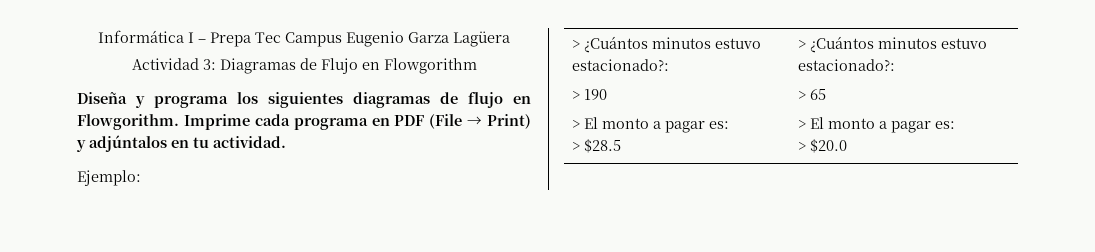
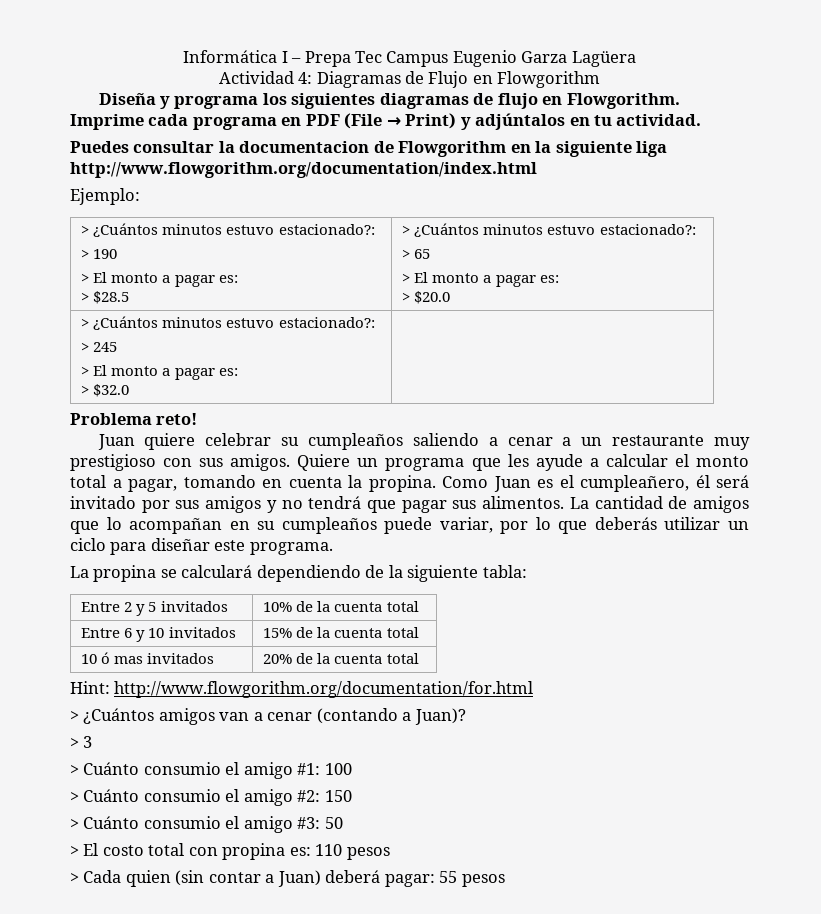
[202,59,216,70] 3: -> [298,72,313,84] 4:
(286, 142) none -> [70,141,668,157] [70,162,537,178] // Puedes consultar la documentacion de Flowgorithm en la siguiente liga http://www.flowgorithm.org/documentation/index.html
(847, 146) none -> [81,316,375,330] [81,342,118,352] [81,365,238,380] [81,384,130,397] [70,413,198,425] [97,433,750,450] [70,454,750,471] [70,475,749,492] [70,496,749,513] [70,517,750,534] [70,538,333,555] [70,565,527,582] [81,601,228,616] [263,601,419,612] [81,627,236,642] [263,627,419,638] [81,652,215,664] [263,653,419,664] [70,681,534,698] [70,708,466,725] [70,736,93,748] [70,762,352,779] [70,789,352,806] [70,816,343,833] [70,843,390,860] [70,870,505,887] // > ¿Cuántos minutos estuvo estacionado?: // > 245 // > El monto a pagar es: // > $32.0 | // Problema reto! // Juan quiere celebrar su cumpleaños saliendo a cenar a un restaurante muy prestigioso con sus amigos. Quiere un programa que les ayude a calcular el monto total a pagar, tomando en cuenta la propina. Como Juan es el cumpleañero, él será invitado por sus amigos y no tendrá que pagar sus alimentos. La cantidad de amigos que lo acompañan en su cumpleaños puede variar, por lo que deberás utilizar un ciclo para diseñar este programa. // La propina se calculará dependiendo de la siguiente tabla: // Entre 2 y 5 invitados | 10% de la cuenta total // Entre 6 y 10 invitados | 15% de la cuenta total // 10 ó mas invitados | 20% de la cuenta total // Hint: http://www.flowgorithm.org/documentation/for.html // > ¿Cuántos amigos van a cenar (contando a Juan)? // > 3 // > Cuánto consumio el amigo #1: 100 // > Cuánto consumio el amigo #2: 150 // > Cuánto consumio el amigo #3: 50 // > El costo total con propina es: 110 pesos // > Cada quien (sin contar a Juan) deberá pagar: 55 pesos

